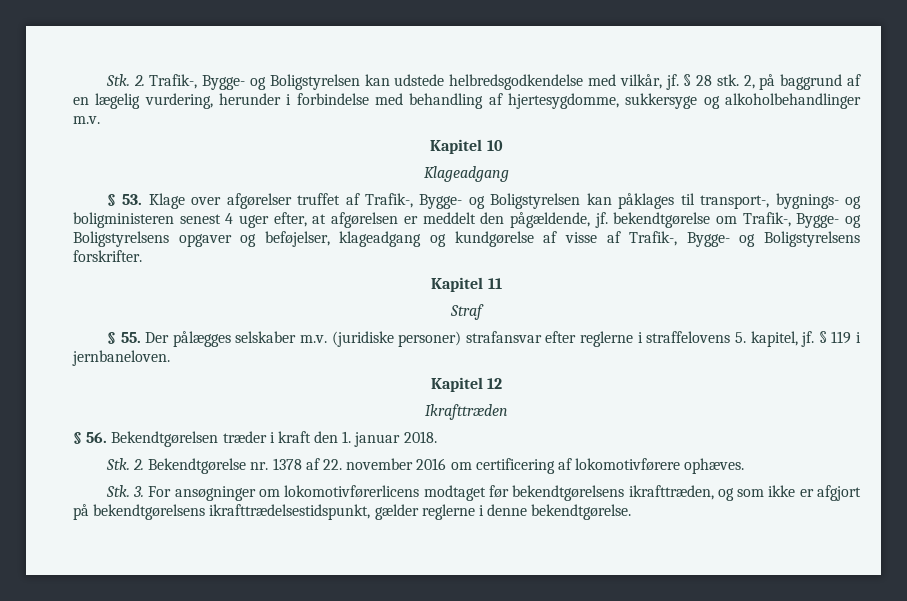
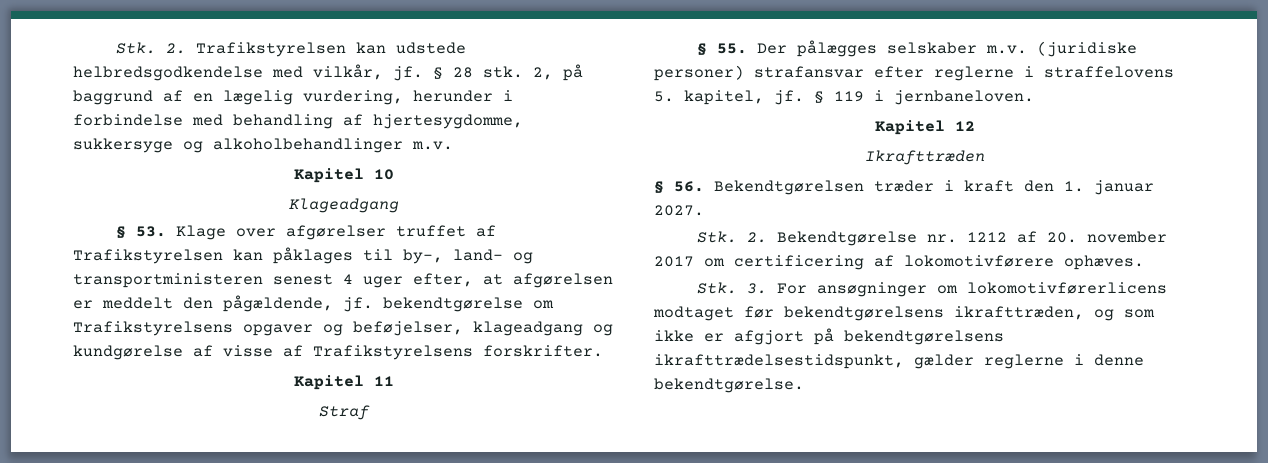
[105,74,360,90] Stk. 2. Trafik-, Bygge- og Boligstyrelsen -> [115,42,346,57] Stk. 2. Trafikstyrelsen
[364,193,861,209] [73,212,174,228] Trafik-, Bygge- og Boligstyrelsen kan påklages til transport-, bygnings- og boligministeren -> [73,247,533,264] [73,273,263,288] Trafikstyrelsen kan påklages til by-, land- og transportministeren
[742,212,861,228] [73,231,169,247] Trafik-, Bygge- og Boligstyrelsens -> [73,321,233,336] Trafikstyrelsens
[629,231,861,247] Trafik-, Bygge- og Boligstyrelsens -> [313,345,473,360] Trafikstyrelsens
[403,431,437,443] 2018. -> [654,205,704,216] 2027.
[272,458,447,470] 1378 af 22. november 2016 -> [966,231,1167,243] [654,256,694,267] 1212 af 20. november 2017

